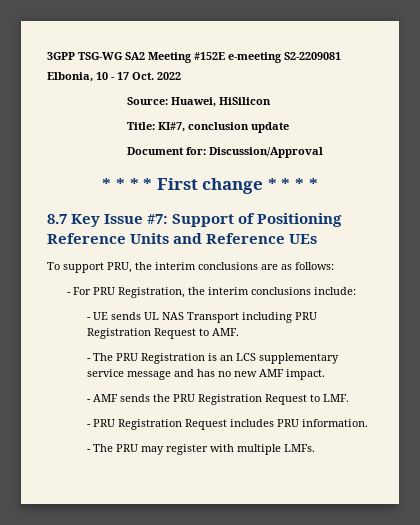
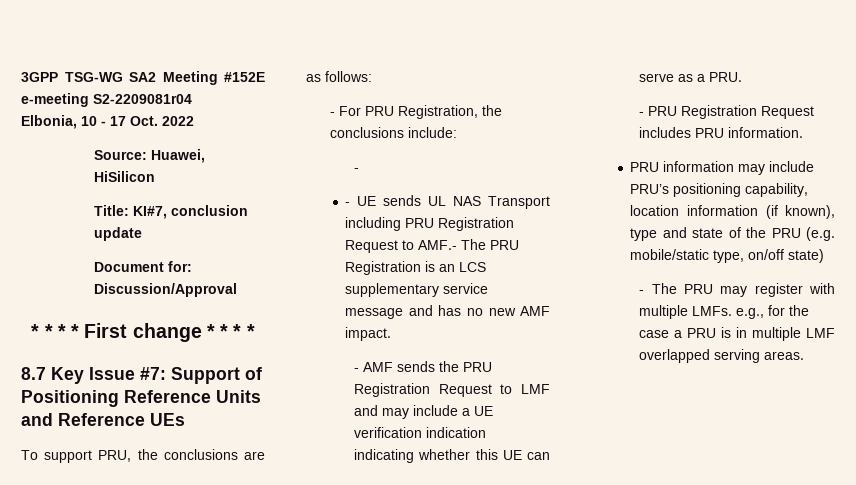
[284,52,341,60] S2-2209081 -> [93,94,192,104] S2-2209081r04
[155,262,196,270] interim -> (158, 454) none
[207,287,249,295] interim -> (503, 110) none
(91, 318) none -> [345,202,351,206] // -
[211,328,239,336] [86,358,91,361] AMF. // - -> [418,240,458,250] AMF.-
[322,394,349,402] LMF. -> [521,384,550,394] [354,405,494,419] [354,427,487,438] [354,449,550,463] [639,72,743,82] LMF and may include a UE verification indication indicating whether this UE can serve as a PRU.
(368, 423) none -> [630,161,815,175] [630,183,809,197] [630,205,835,219] [630,227,835,241] [630,249,825,263] // PRU information may include PRU’s positioning capability, location information (if known), type and state of the PRU (e.g. mobile/static type, on/off state)
(315, 448) none -> [736,305,810,319] [639,327,835,341] [639,349,805,363] e.g., for the case a PRU is in multiple LMF overlapped serving areas.

